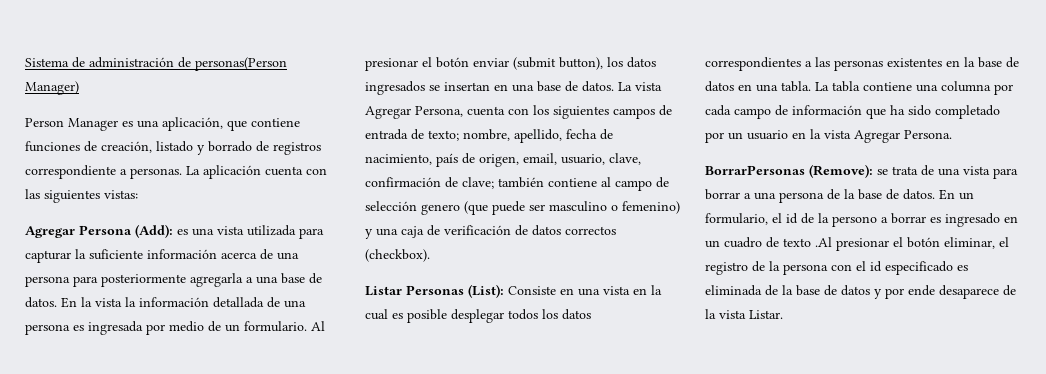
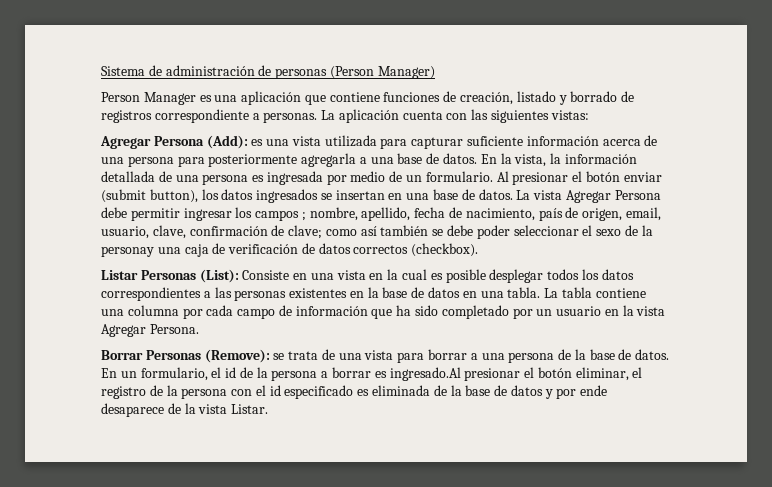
[195,57,287,71] personas(Person -> [275,66,374,79] personas (Person
[162,117,223,131] aplicación, -> [241,91,302,105] aplicación
[75,249,86,259] la -> (464, 143) none
[95,298,122,307] vista -> [514,154,547,167] vista,
[415,105,672,119] [365,129,459,141] Persona, cuenta con los siguientes campos de entrada de texto; -> [614,190,661,200] [101,207,306,221] Persona debe permitir ingresar los campos ;
[498,177,669,191] [365,201,680,215] [365,229,373,239] también contiene al campo de selección genero (que puede ser masculino o femenino) y -> [325,225,653,239] [101,246,154,257] como así también se debe poder seleccionar el sexo de la personay
[705,165,805,175] BorrarPersonas -> [101,350,201,360] Borrar Personas
[832,216,877,227] persono -> [271,370,318,381] persona
[945,213,1018,227] [705,237,832,248] ingresado en un cuadro de texto .Al -> [389,367,461,381] ingresado.Al

